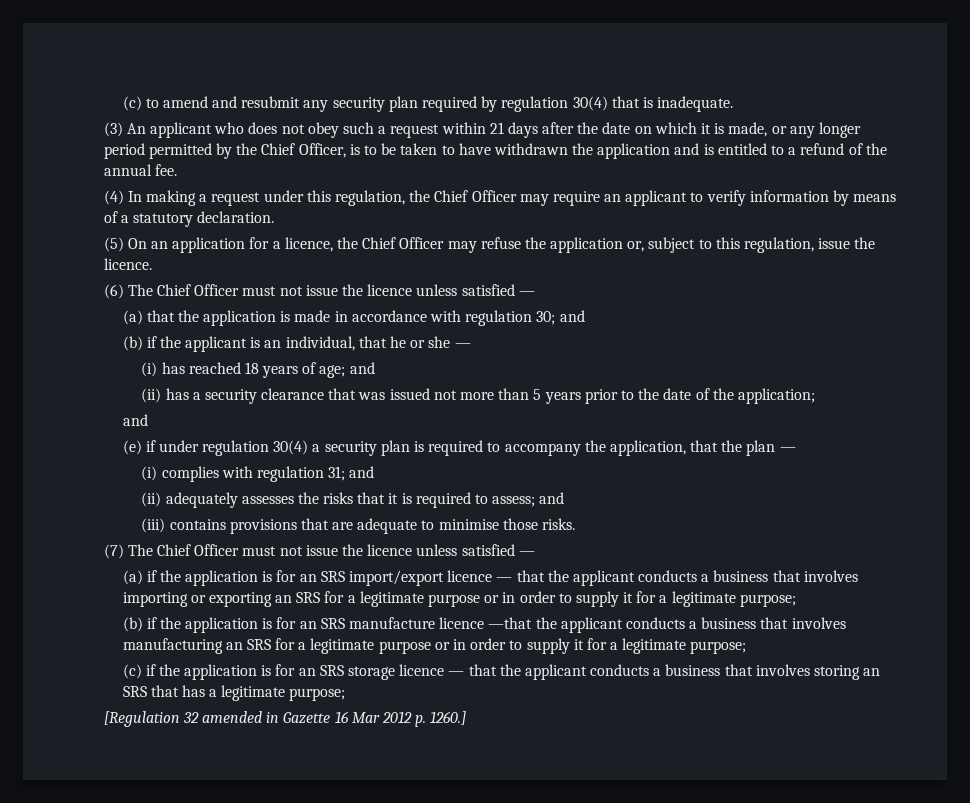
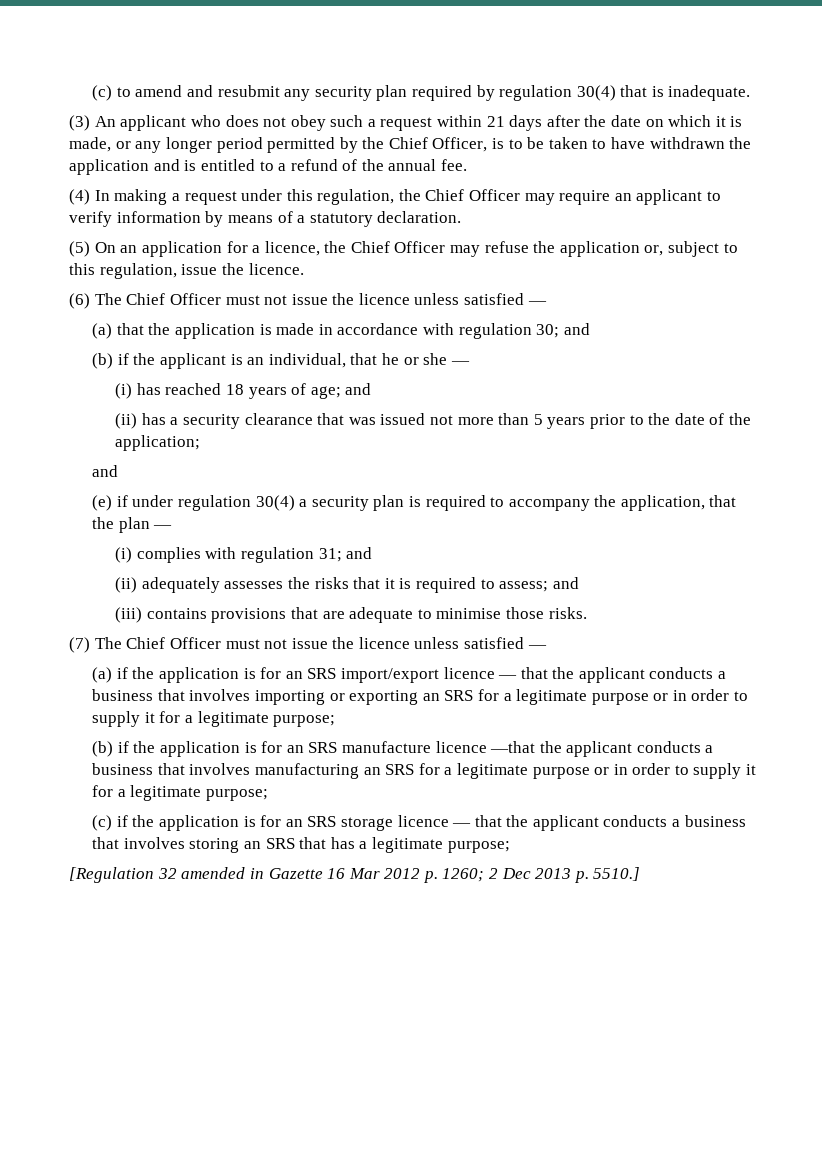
[430,711,467,725] 1260.] -> [442,867,641,883] 1260; 2 Dec 2013 p. 5510.]

